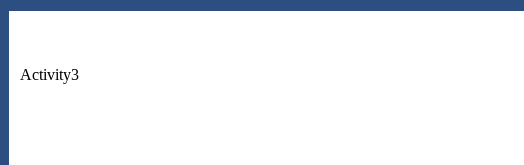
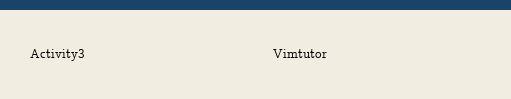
(79, 76) none -> [273,49,327,58] // Vimtutor

